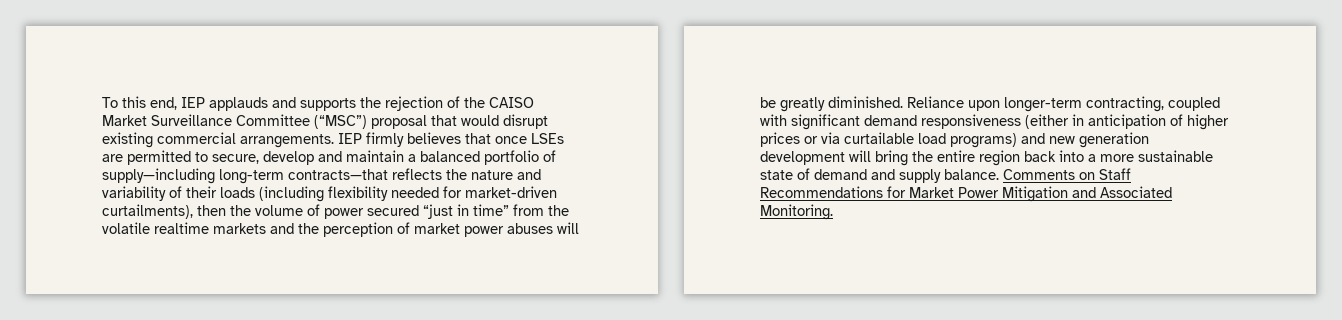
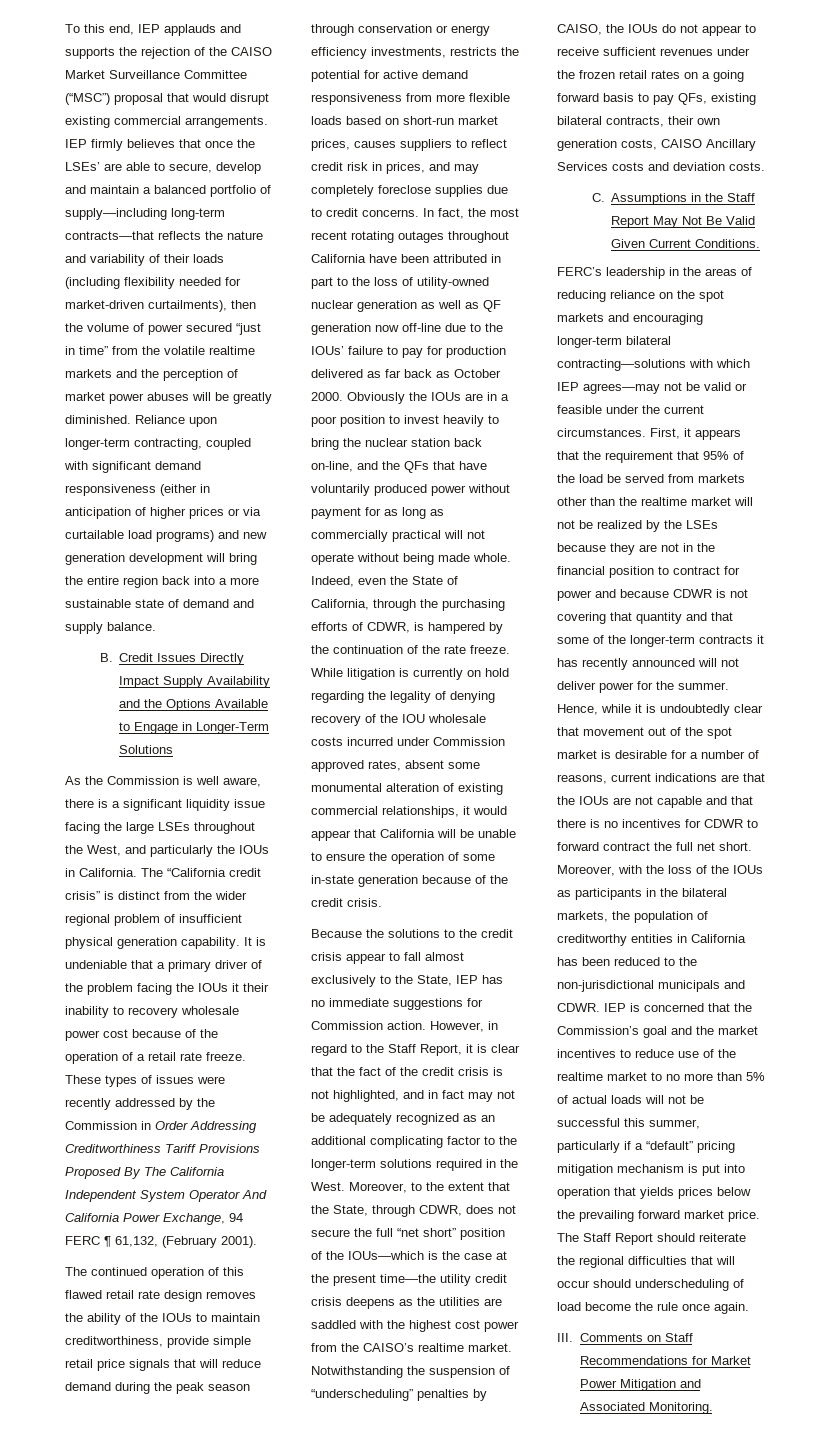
[531,133,564,144] [102,150,191,165] LSEs are permitted -> [237,139,255,148] [65,162,150,171] the LSEs’ are able
(999, 174) none -> [99,653,245,665] [119,676,271,688] [119,699,269,711] [119,722,270,734] [119,745,174,754] [65,776,261,787] [65,799,265,811] [65,822,255,834] [65,845,269,857] [65,868,261,877] [65,891,247,900] [65,914,242,926] [65,937,266,949] [65,960,262,972] [65,983,269,995] [65,1006,239,1018] [65,1029,218,1041] [65,1052,246,1064] [65,1075,225,1087] [65,1098,215,1110] [65,1121,257,1133] [65,1144,260,1153] [65,1167,224,1179] [65,1190,267,1202] [65,1213,243,1225] [65,1236,257,1248] [65,1267,244,1279] [65,1290,256,1302] [65,1313,260,1325] [65,1336,251,1348] [65,1359,261,1371] [65,1382,250,1394] [311,24,490,36] [311,47,519,59] [311,70,468,82] [311,93,510,105] [311,116,498,125] [311,139,507,151] [311,162,479,174] [311,185,508,197] [311,208,519,219] [311,231,509,243] [311,254,501,263] [311,277,489,289] [311,300,501,312] [311,323,503,335] [311,346,506,358] [311,369,501,378] [311,392,509,404] [311,415,499,427] [311,438,482,450] [311,461,487,473] [311,484,510,496] [311,507,444,519] [311,530,485,542] [311,553,511,565] [311,576,458,587] [311,599,505,611] [311,622,503,634] [311,645,510,654] [311,668,509,680] [311,691,495,703] [311,714,486,726] [311,737,505,746] [311,760,480,772] [311,783,503,795] [311,806,507,818] [311,829,516,841] [311,852,495,864] [311,875,508,887] [311,898,382,907] [311,929,513,938] [311,952,464,964] [311,975,503,987] [311,998,483,1010] [311,1021,498,1032] [311,1044,520,1056] [311,1067,503,1076] [311,1090,515,1102] [311,1113,495,1125] [311,1136,517,1148] [311,1159,518,1171] [311,1182,510,1193] [311,1205,516,1217] [311,1228,505,1240] [311,1251,507,1260] [311,1274,507,1286] [311,1297,502,1309] [311,1320,519,1332] [311,1343,512,1352] [311,1366,510,1378] [311,1389,487,1401] [557,24,756,36] [557,47,750,56] [557,70,744,82] [557,93,756,105] [557,116,720,127] [557,139,756,151] [557,162,765,171] [591,193,756,205] [611,216,756,228] [611,239,761,248] [557,267,752,279] [557,290,724,302] [557,313,703,325] [557,336,671,348] [557,359,750,371] [557,382,747,394] [557,405,704,414] [557,428,741,440] [557,451,744,463] [557,474,745,483] [557,497,753,506] [557,520,718,532] [557,543,715,555] [557,566,740,578] [557,589,748,601] [557,612,733,624] [557,635,764,647] [557,658,739,670] [557,681,729,693] [557,704,763,716] [557,727,732,739] [557,750,759,759] [557,773,765,784] [557,796,753,808] [557,819,758,828] [557,842,752,851] [557,865,763,876] [557,888,727,900] [557,911,708,923] [557,934,746,946] [557,957,697,966] [557,980,745,992] [557,1003,752,1012] [557,1026,758,1038] [557,1049,736,1058] [557,1072,765,1081] [557,1095,704,1104] [557,1118,700,1129] [557,1141,735,1153] [557,1164,745,1176] [557,1187,751,1199] [557,1210,760,1222] [557,1233,746,1245] [557,1256,735,1268] [557,1279,744,1291] [557,1302,749,1314] [557,1333,573,1342] // B. Credit Issues Directly Impact Supply Availability and the Options Available to Engage in Longer-Term Solutions // As the Commission is well aware, there is a significant liquidity issue facing the large LSEs throughout the West, and particularly the IOUs in California. The “California credit crisis” is distinct from the wider regional problem of insufficient physical generation capability. It is undeniable that a primary driver of the problem facing the IOUs it their inability to recovery wholesale power cost because of the operation of a retail rate freeze. These types of issues were recently addressed by the Commission in Order Addressing Creditworthiness Tariff Provisions Proposed By The California Independent System Operator And California Power Exchange, 94 FERC ¶ 61,132, (February 2001). // The continued operation of this flawed retail rate design removes the ability of the IOUs to maintain creditworthiness, provide simple retail price signals that will reduce demand during the peak season through conservation or energy efficiency investments, restricts the potential for active demand responsiveness from more flexible loads based on short-run market prices, causes suppliers to reflect credit risk in prices, and may completely foreclose supplies due to credit concerns. In fact, the most recent rotating outages throughout California have been attributed in part to the loss of utility-owned nuclear generation as well as QF generation now off-line due to the IOUs’ failure to pay for production delivered as far back as October 2000. Obviously the IOUs are in a poor position to invest heavily to bring the nuclear station back on-line, and the QFs that have voluntarily produced power without payment for as long as commercially practical will not operate without being made whole. Indeed, even the State of California, through the purchasing efforts of CDWR, is hampered by the continuation of the rate freeze. While litigation is currently on hold regarding the legality of denying recovery of the IOU wholesale costs incurred under Commission approved rates, absent some monumental alteration of existing commercial relationships, it would appear that California will be unable to ensure the operation of some in-state generation because of the credit crisis. // Because the solutions to the credit crisis appear to fall almost exclusively to the State, IEP has no immediate suggestions for Commission action. However, in regard to the Staff Report, it is clear that the fact of the credit crisis is not highlighted, and in fact may not be adequately recognized as an additional complicating factor to the longer-term solutions required in the West. Moreover, to the extent that the State, through CDWR, does not secure the full “net short” position of the IOUs—which is the case at the present time—the utility credit crisis deepens as the utilities are saddled with the highest cost power from the CAISO’s realtime market. Notwithstanding the suspension of “underscheduling” penalties by CAISO, the IOUs do not appear to receive sufficient revenues under the frozen retail rates on a going forward basis to pay QFs, existing bilateral contracts, their own generation costs, CAISO Ancillary Services costs and deviation costs. // C. Assumptions in the Staff Report May Not Be Valid Given Current Conditions. // FERC’s leadership in the areas of reducing reliance on the spot markets and encouraging longer-term bilateral contracting—solutions with which IEP agrees—may not be valid or feasible under the current circumstances. First, it appears that the requirement that 95% of the load be served from markets other than the realtime market will not be realized by the LSEs because they are not in the financial position to contract for power and because CDWR is not covering that quantity and that some of the longer-term contracts it has recently announced will not deliver power for the summer. Hence, while it is undoubtedly clear that movement out of the spot market is desirable for a number of reasons, current indications are that the IOUs are not capable and that there is no incentives for CDWR to forward contract the full net short. Moreover, with the loss of the IOUs as participants in the bilateral markets, the population of creditworthy entities in California has been reduced to the non-jurisdictional municipals and CDWR. IEP is concerned that the Commission’s goal and the market incentives to reduce use of the realtime market to no more than 5% of actual loads will not be successful this summer, particularly if a “default” pricing mitigation mechanism is put into operation that yields prices below the prevailing forward market price. The Staff Report should reiterate the regional difficulties that will occur should underscheduling of load become the rule once again. // III.

